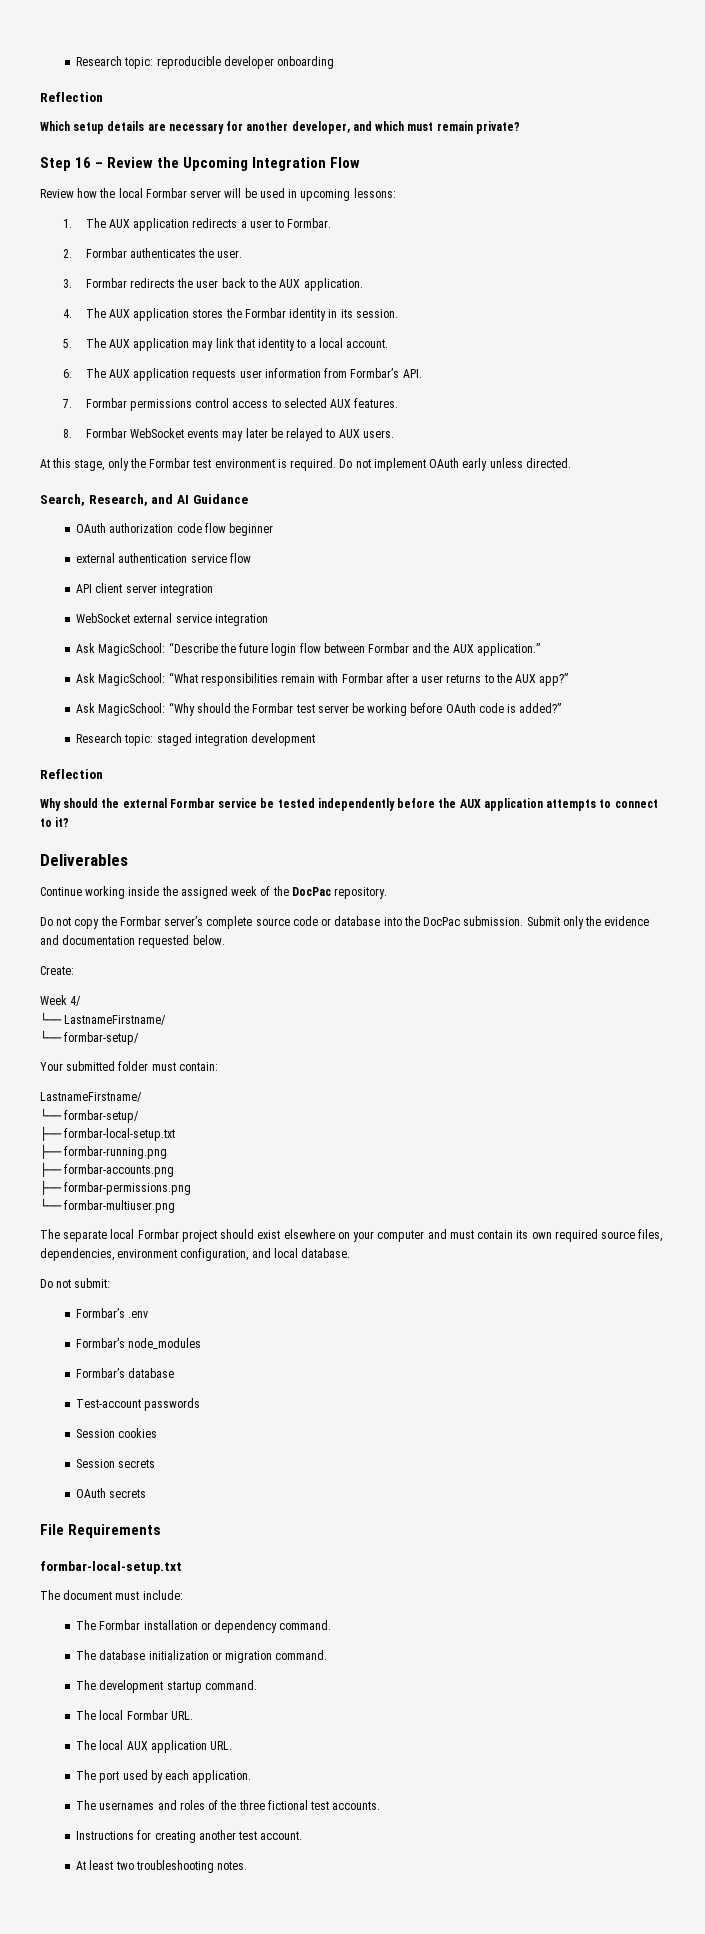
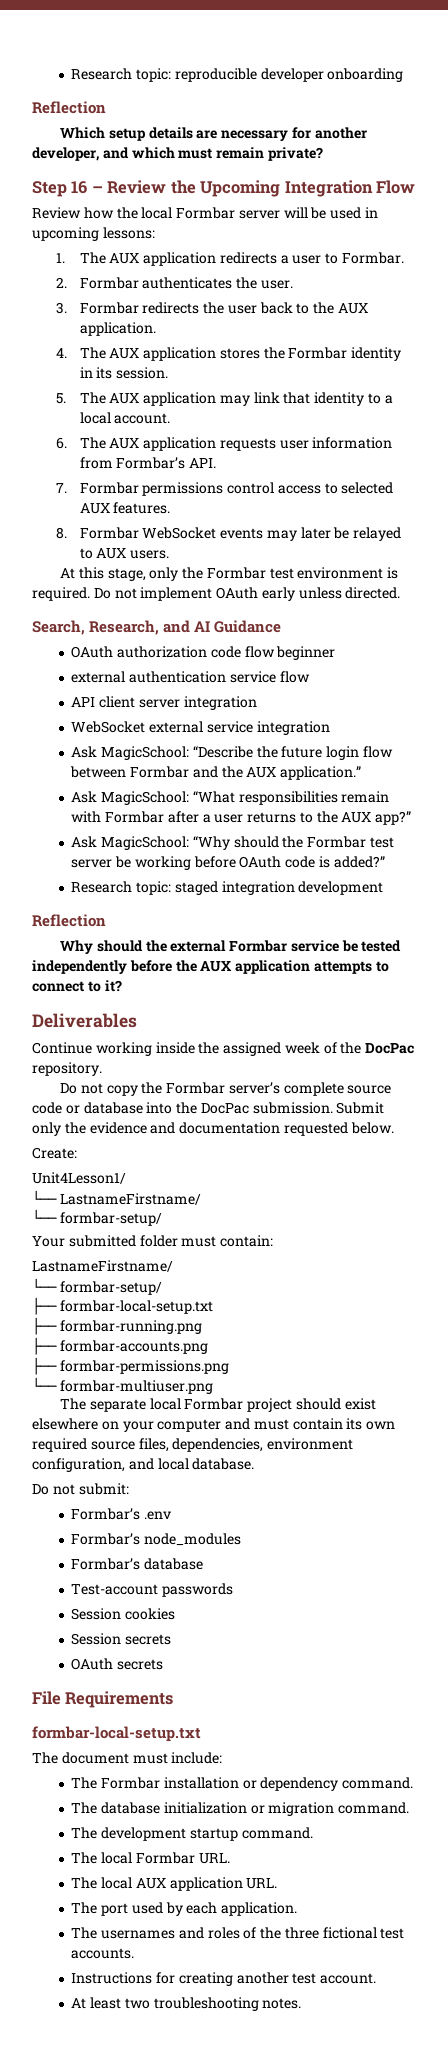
[40,995,82,1006] Week 4/ -> [32,1172,126,1184] Unit4Lesson1/

